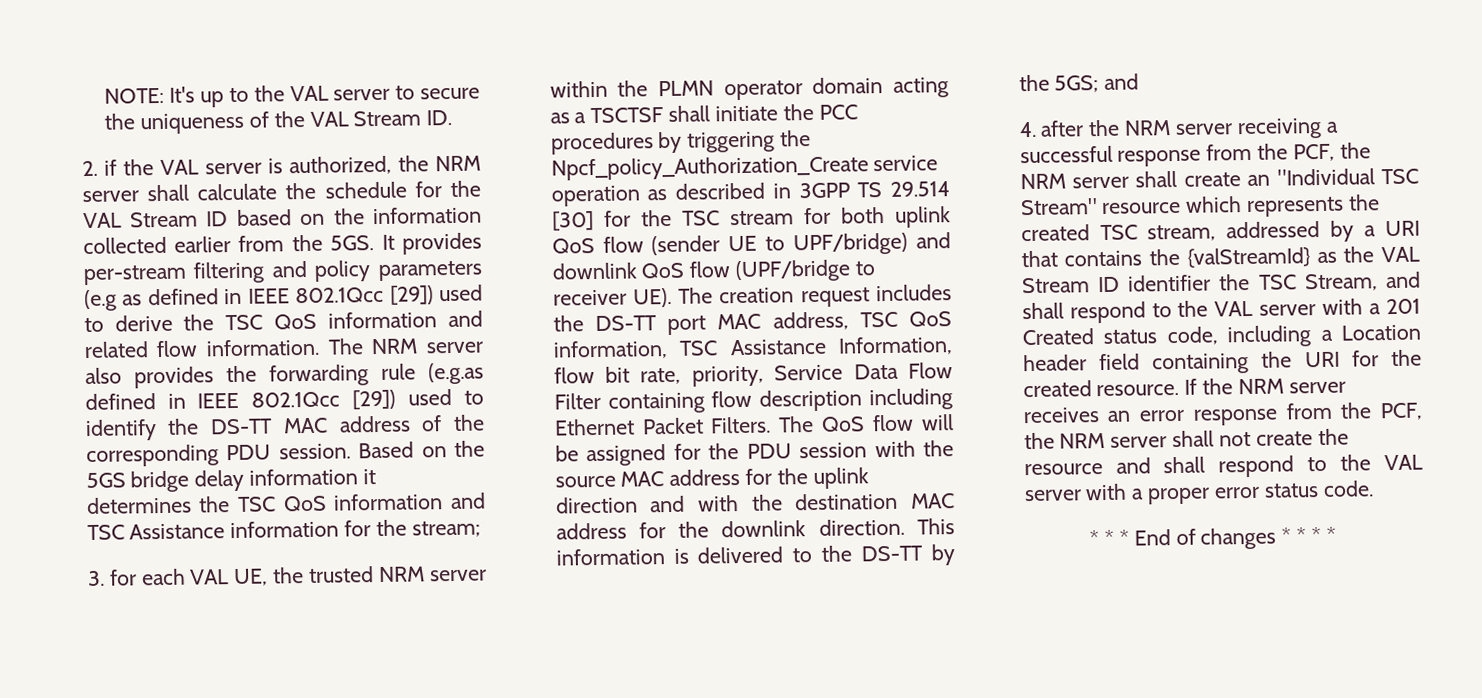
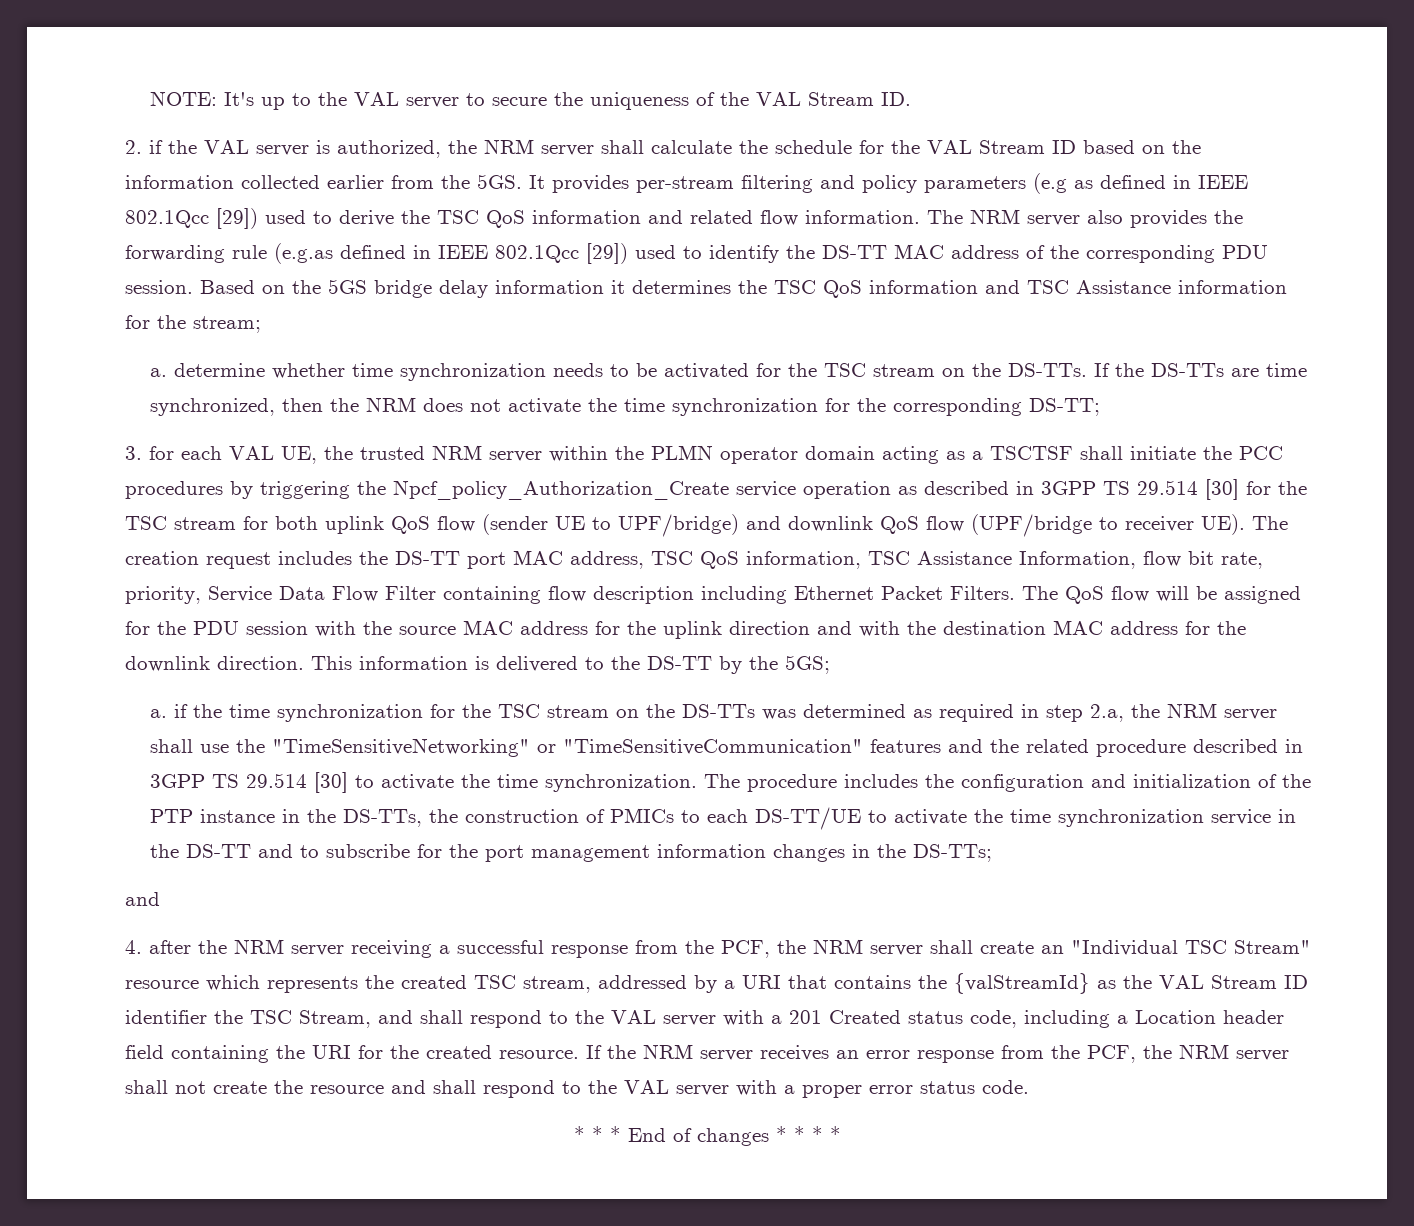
(481, 529) none -> [150,363,1308,381] [150,397,1101,416] // a. determine whether time synchronization needs to be activated for the TSC stream on the DS-TTs. If the DS-TTs are time synchronized, then the NRM does not activate the time synchronization for the corresponding DS-TT;
(1100, 84) none -> [150,703,1278,722] [150,738,1304,757] [150,772,1312,793] [150,807,1297,830] [150,844,993,862] // a. if the time synchronization for the TSC stream on the DS-TTs was determined as required in step 2.a, the NRM server shall use the "TimeSensitiveNetworking" or "TimeSensitiveCommunication" features and the related procedure described in 3GPP TS 29.514 [30] to activate the time synchronization. The procedure includes the configuration and initialization of the PTP instance in the DS-TTs, the construction of PMICs to each DS-TT/UE to activate the time synchronization service in the DS-TT and to subscribe for the port management information changes in the DS-TTs; //

